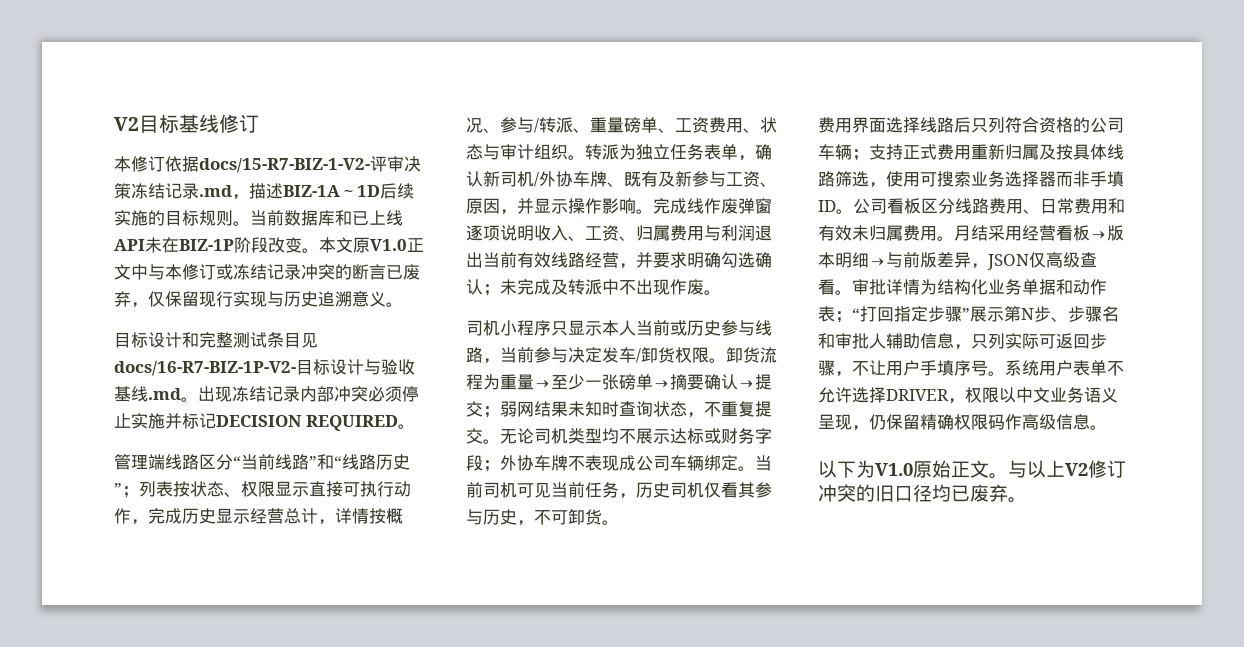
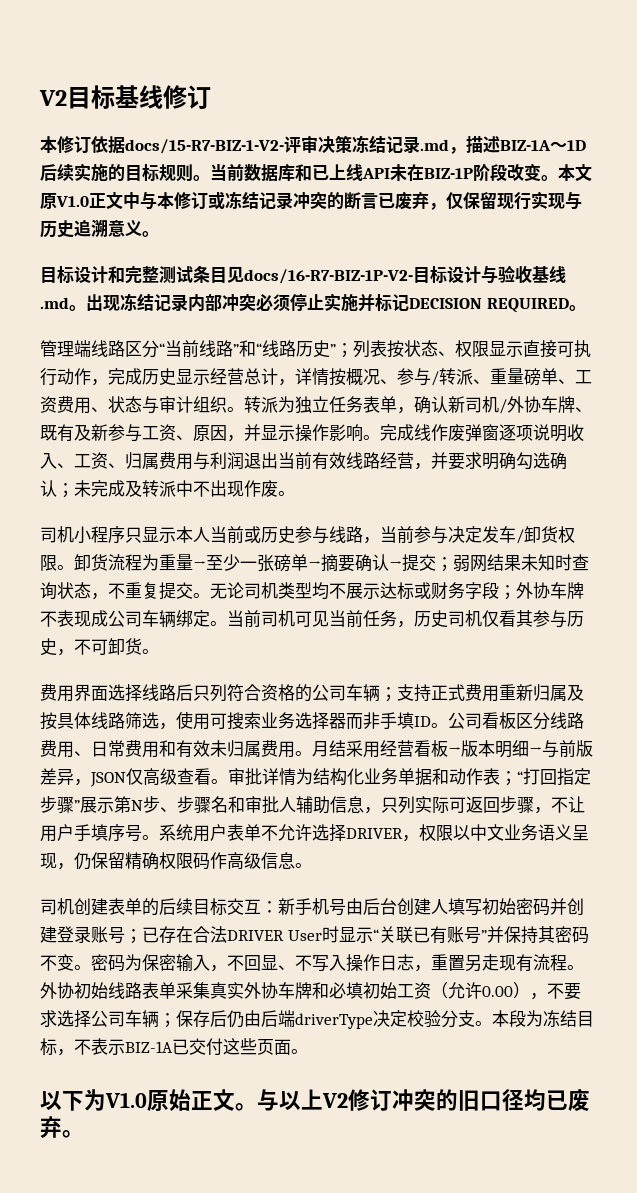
(1107, 427) none -> [40,898,584,916] [40,926,589,944] [40,954,584,972] [40,982,581,1000] [40,1010,594,1029] [40,1038,308,1056] // 司机创建表单的后续目标交互：新手机号由后台创建人填写初始密码并创建登录账号；已存在合法DRIVER User时显示“关联已有账号”并保持其密码不变。密码为保密输入，不回显、不写入操作日志，重置另走现有流程。外协初始线路表单采集真实外协车牌和必填初始工资（允许0.00），不要求选择公司车辆；保存后仍由后端driverType决定校验分支。本段为冻结目标，不表示BIZ-1A已交付这些页面。

